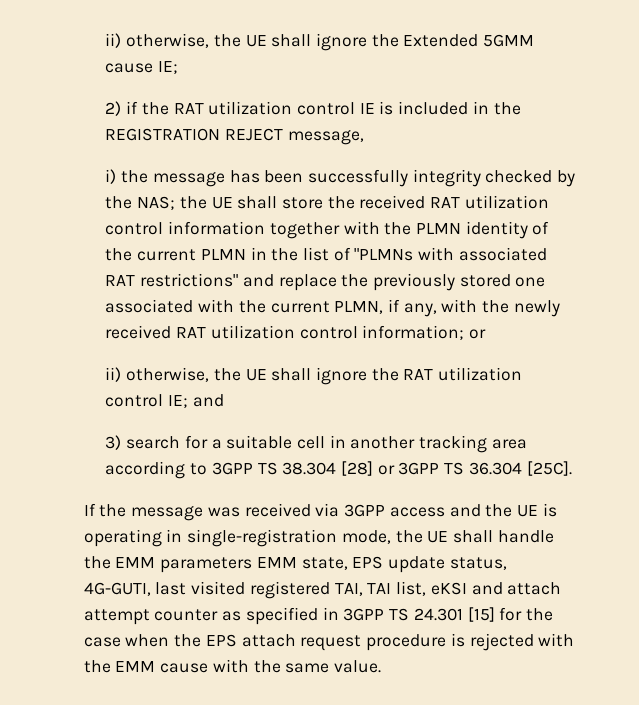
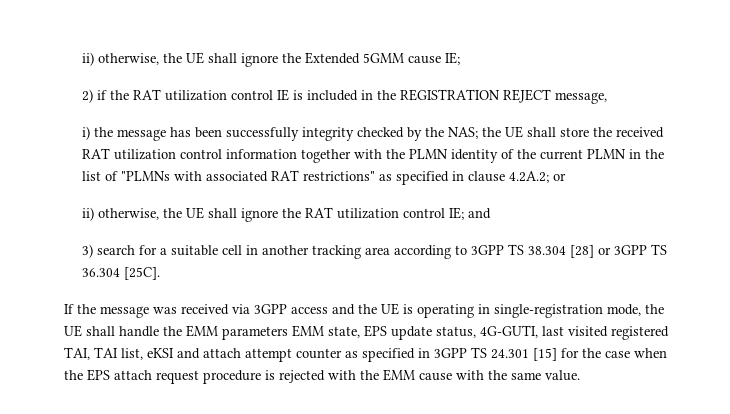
[242,273,546,291] [105,299,560,317] [105,325,465,340] and replace the previously stored one associated with the current PLMN, if any, with the newly received RAT utilization control information; -> [378,171,549,185] as specified in clause 4.2A.2;

